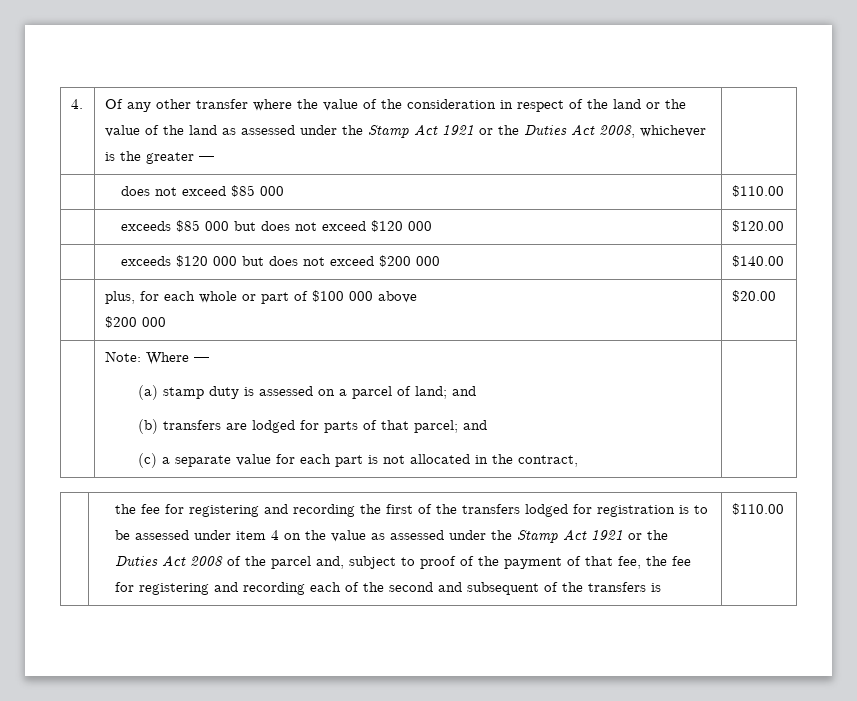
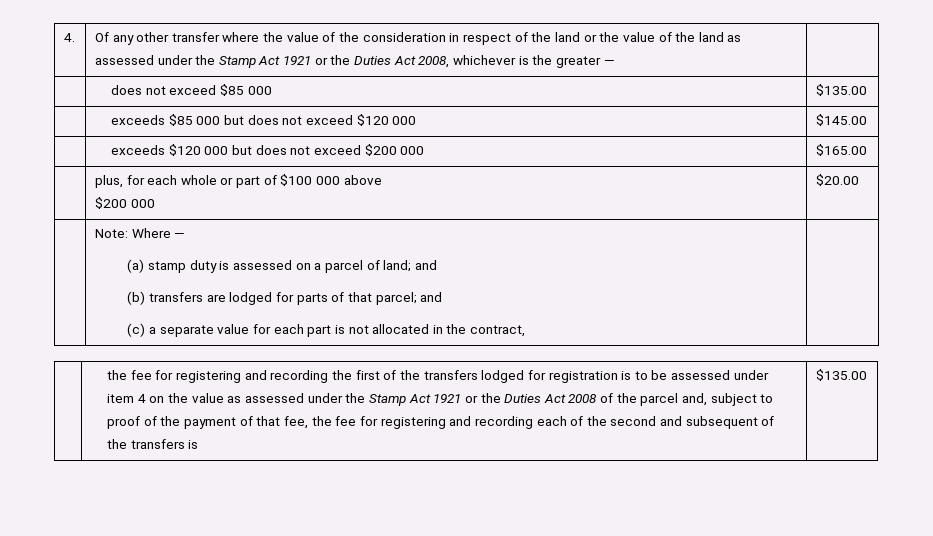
[731,185,784,197] $110.00 -> [815,84,867,96] $135.00
[731,220,784,232] $120.00 -> [815,114,867,126] $145.00
[731,255,784,267] $140.00 -> [815,144,867,156] $165.00
[731,503,784,515] $110.00 -> [815,369,867,381] $135.00

